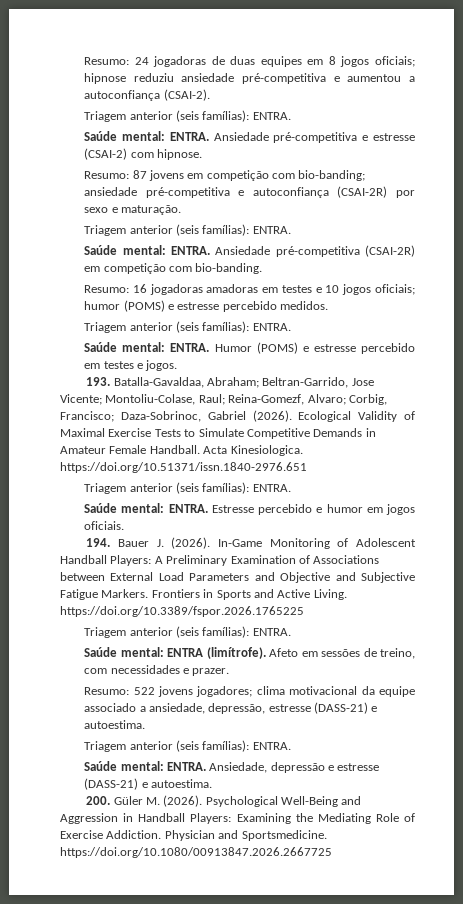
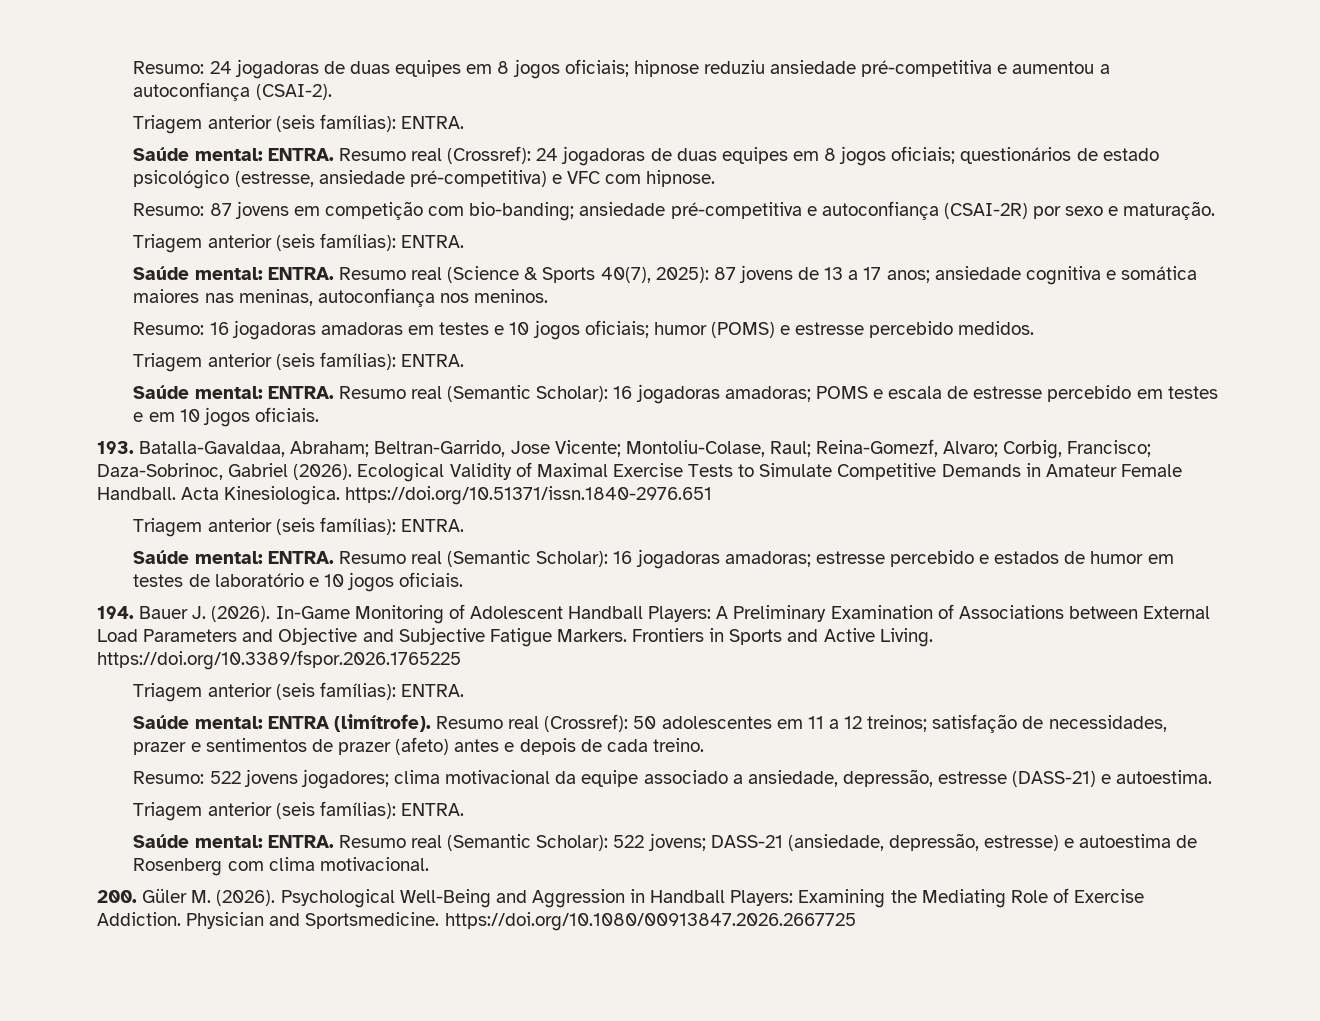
[213,132,415,143] [84,148,128,160] Ansiedade pré-competitiva e estresse (CSAI-2) -> [338,146,1159,166] [133,170,601,189] Resumo real (Crossref): 24 jogadoras de duas equipes em 8 jogos oficiais; questionários de estado psicológico (estresse, ansiedade pré-competitiva) e VFC
[215,245,415,257] [84,263,263,274] Ansiedade pré-competitiva (CSAI-2R) em competição com bio-banding. -> [338,265,1198,285] [133,288,549,307] Resumo real (Science & Sports 40(7), 2025): 87 jovens de 13 a 17 anos; ansiedade cognitiva e somática maiores nas meninas, autoconfiança nos meninos.
[214,342,309,354] Humor (POMS) e -> [338,384,969,404] Resumo real (Semantic Scholar): 16 jogadoras amadoras; POMS e escala de
[145,360,178,371] jogos. -> [148,407,319,427] em 10 jogos oficiais.
[211,504,383,515] Estresse percebido e humor em -> [338,549,1174,569] [133,573,344,587] Resumo real (Semantic Scholar): 16 jogadoras amadoras; estresse percebido e estados de humor em testes de laboratório e 10
[269,648,415,659] [84,665,230,676] Afeto em sessões de treino, com necessidades e prazer. -> [435,714,1167,733] [133,737,704,755] Resumo real (Crossref): 50 adolescentes em 11 a 12 treinos; satisfação de necessidades, prazer e sentimentos de prazer (afeto) antes e depois de cada treino.
[209,762,380,773] [84,778,212,790] Ansiedade, depressão e estresse (DASS-21) e autoestima. -> [338,833,1198,851] [133,857,429,876] Resumo real (Semantic Scholar): 522 jovens; DASS-21 (ansiedade, depressão, estresse) e autoestima de Rosenberg com clima motivacional.

